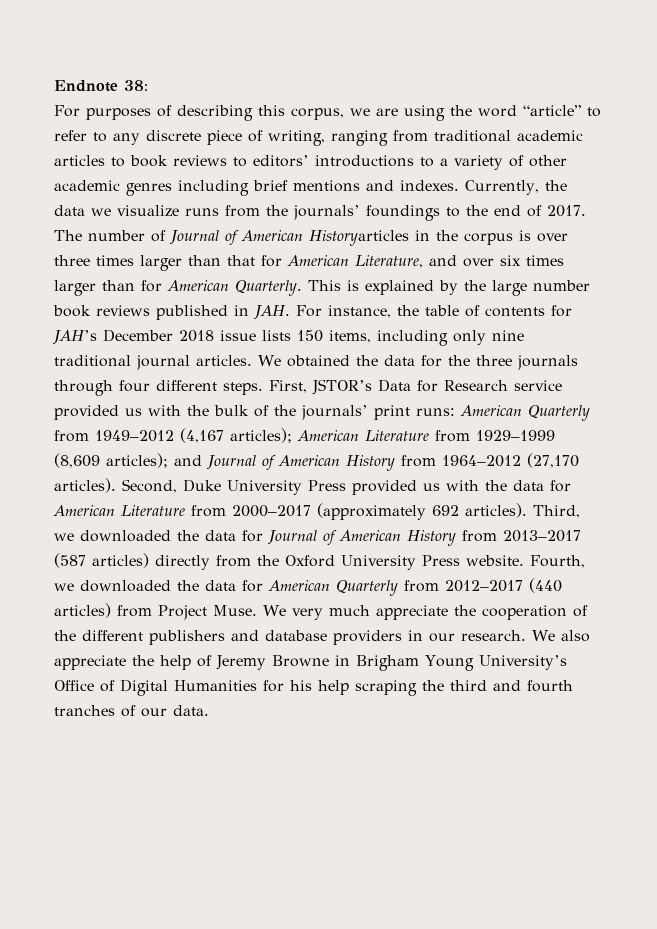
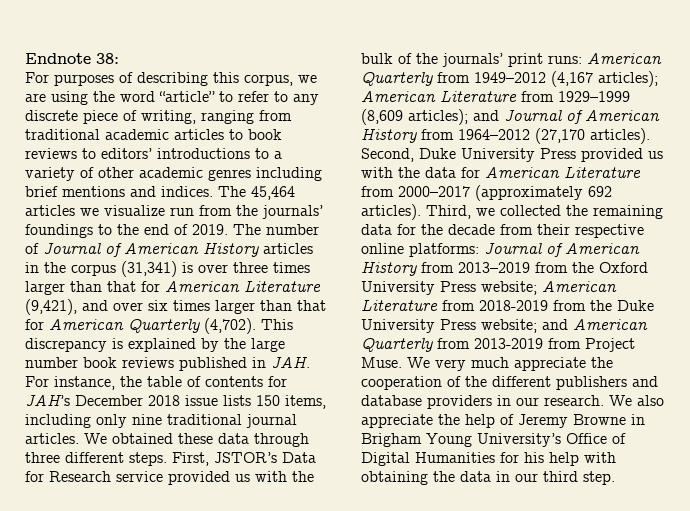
[400,180,567,195] [54,205,85,216] indexes. Currently, the data -> [161,186,295,200] [25,205,75,216] indices. The 45,464 articles
[185,208,219,216] runs -> [170,207,194,216] run
[547,205,586,217] 2017. -> [192,224,228,235] 2019.
[309,230,409,246] Historyarticles -> [203,242,313,257] History articles
(513, 239) none -> [121,261,177,277] (31,341)
[355,255,423,268] Literature, -> [244,280,321,292] [25,299,77,315] Literature (9,421),
[141,280,341,296] for American Quarterly. This -> [297,300,326,311] [25,318,293,334] [25,338,107,352] that for American Quarterly (4,702). This discrepancy
[355,355,578,370] [54,380,150,396] the data for the three journals through four -> [178,433,309,447] [25,452,60,463] these data through three
[80,530,581,546] [54,553,210,570] downloaded the data for Journal of American History from 2013–2017 (587 articles) directly -> [500,205,663,219] [361,224,644,238] [361,242,640,257] [361,261,530,276] collected the remaining data for the decade from their respective online platforms: Journal of American History from 2013–2019
[466,555,585,568] [54,578,562,596] [54,603,111,618] website. Fourth, we downloaded the data for American Quarterly from 2012–2017 (440 articles) -> [481,281,617,295] [361,299,654,311] [361,319,648,333] [361,338,543,352] website; American Literature from 2018-2019 from the Duke University Press website; and American Quarterly from 2013-2019
[355,680,573,696] [54,705,209,717] scraping the third and fourth tranches of our data. -> [584,452,616,463] [361,471,615,485] with obtaining the data in our third step.

